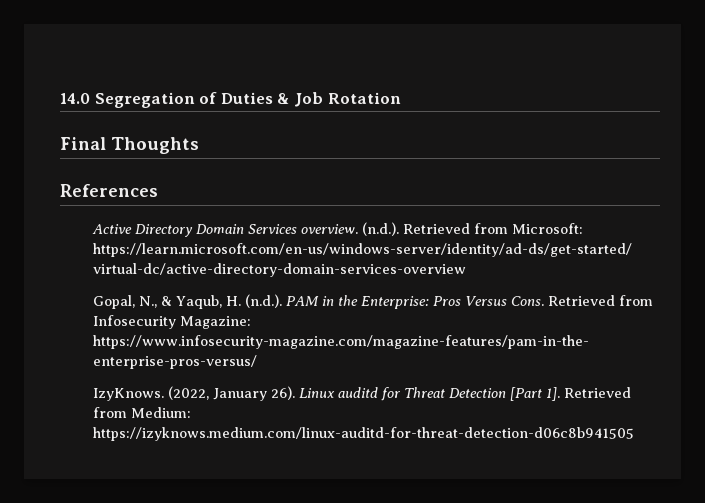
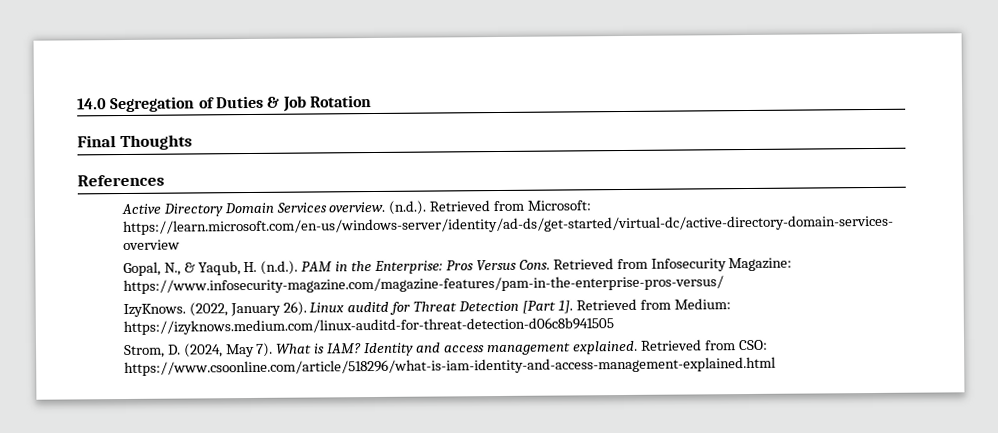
(635, 434) none -> [123,339,768,359] [123,356,776,377] // Strom, D. (2024, May 7). What is IAM? Identity and access management explained. Retrieved from CSO: https://www.csoonline.com/article/518296/what-is-iam-identity-and-access-management-explained.html

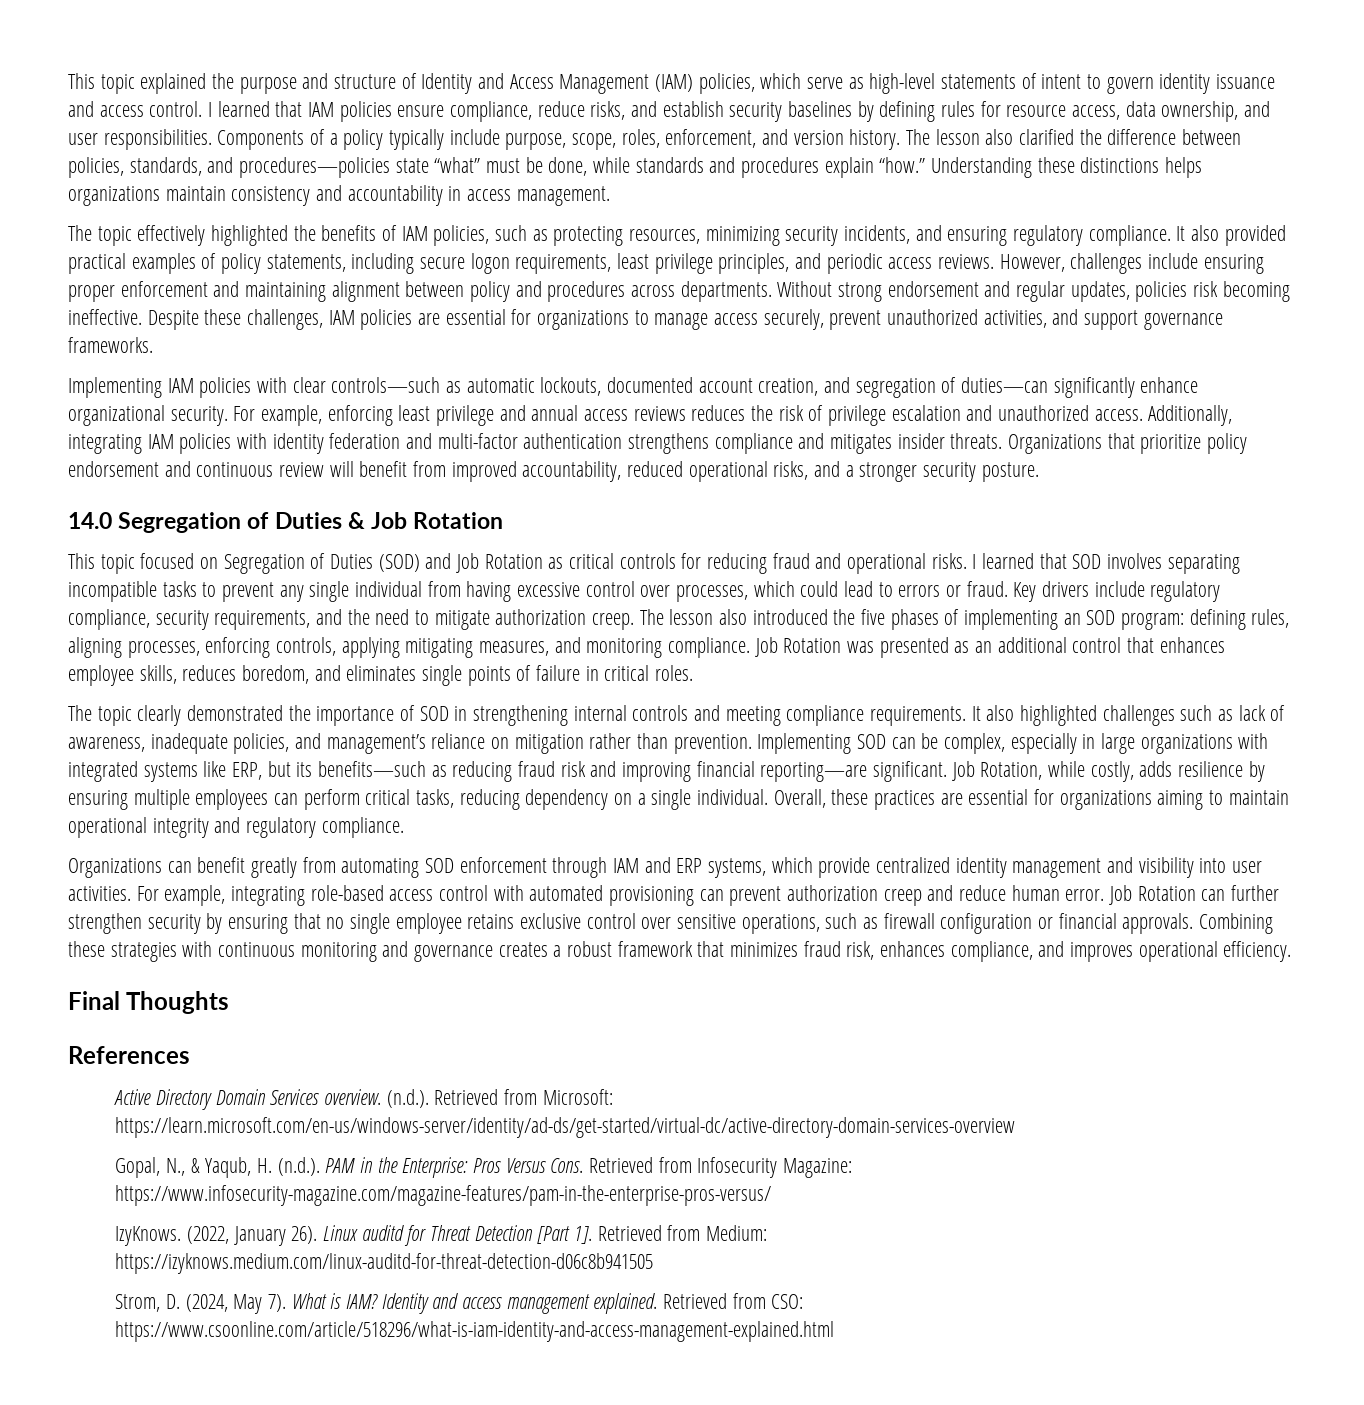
(77, 104) none -> [68,73,1276,94] [68,101,1271,122] [68,129,1242,150] [68,157,1203,178] [68,185,610,206] [68,225,1286,246] [68,253,1264,274] [68,281,1290,302] [68,309,1223,330] [68,337,153,353] [68,377,1199,398] [68,405,1233,426] [68,433,1248,454] [68,461,1039,482] This topic explained the purpose and structure of Identity and Access Management (IAM) policies, which serve as high-level statements of intent to govern identity issuance and access control. I learned that IAM policies ensure compliance, reduce risks, and establish security baselines by defining rules for resource access, data ownership, and user responsibilities. Components of a policy typically include purpose, scope, roles, enforcement, and version history. The lesson also clarified the difference between policies, standards, and procedures—policies state “what” must be done, while standards and procedures explain “how.” Understanding these distinctions helps organizations maintain consistency and accountability in access management. // The topic effectively highlighted the benefits of IAM policies, such as protecting resources, minimizing security incidents, and ensuring regulatory compliance. It also provided practical examples of policy statements, including secure logon requirements, least privilege principles, and periodic access reviews. However, challenges include ensuring proper enforcement and maintaining alignment between policy and procedures across departments. Without strong endorsement and regular updates, policies risk becoming ineffective. Despite these challenges, IAM policies are essential for organizations to manage access securely, prevent unauthorized activities, and support governance frameworks. // Implementing IAM policies with clear controls—such as automatic lockouts, documented account creation, and segregation of duties—can significantly enhance organizational security. For example, enforcing least privilege and annual access reviews reduces the risk of privilege escalation and unauthorized access. Additionally, integrating IAM policies with identity federation and multi-factor authentication strengthens compliance and mitigates insider threats. Organizations that prioritize policy endorsement and continuous review will benefit from improved accountability, reduced operational risks, and a stronger security posture. //
(372, 101) none -> [68,553,1240,574] [68,581,1221,602] [68,609,1290,630] [68,637,1225,658] [68,665,694,686] [68,705,1286,726] [68,733,1269,754] [68,761,1265,782] [68,789,1289,810] [68,817,404,838] [68,857,1263,878] [68,885,1280,906] [68,913,1274,934] [68,941,1292,962] // This topic focused on Segregation of Duties (SOD) and Job Rotation as critical controls for reducing fraud and operational risks. I learned that SOD involves separating incompatible tasks to prevent any single individual from having excessive control over processes, which could lead to errors or fraud. Key drivers include regulatory compliance, security requirements, and the need to mitigate authorization creep. The lesson also introduced the five phases of implementing an SOD program: defining rules, aligning processes, enforcing controls, applying mitigating measures, and monitoring compliance. Job Rotation was presented as an additional control that enhances employee skills, reduces boredom, and eliminates single points of failure in critical roles. // The topic clearly demonstrated the importance of SOD in strengthening internal controls and meeting compliance requirements. It also highlighted challenges such as lack of awareness, inadequate policies, and management’s reliance on mitigation rather than prevention. Implementing SOD can be complex, especially in large organizations with integrated systems like ERP, but its benefits—such as reducing fraud risk and improving financial reporting—are significant. Job Rotation, while costly, adds resilience by ensuring multiple employees can perform critical tasks, reducing dependency on a single individual. Overall, these practices are essential for organizations aiming to maintain operational integrity and regulatory compliance. // Organizations can benefit greatly from automating SOD enforcement through IAM and ERP systems, which provide centralized identity management and visibility into user activities. For example, integrating role-based access control with automated provisioning can prevent authorization creep and reduce human error. Job Rotation can further strengthen security by ensuring that no single employee retains exclusive control over sensitive operations, such as firewall configuration or financial approvals. Combining these strategies with continuous monitoring and governance creates a robust framework that minimizes fraud risk, enhances compliance, and improves operational efficiency.

